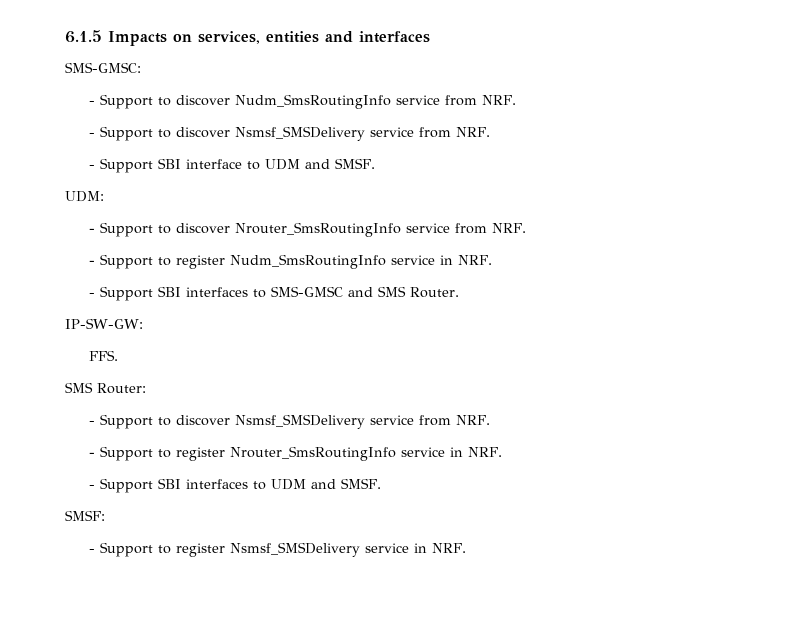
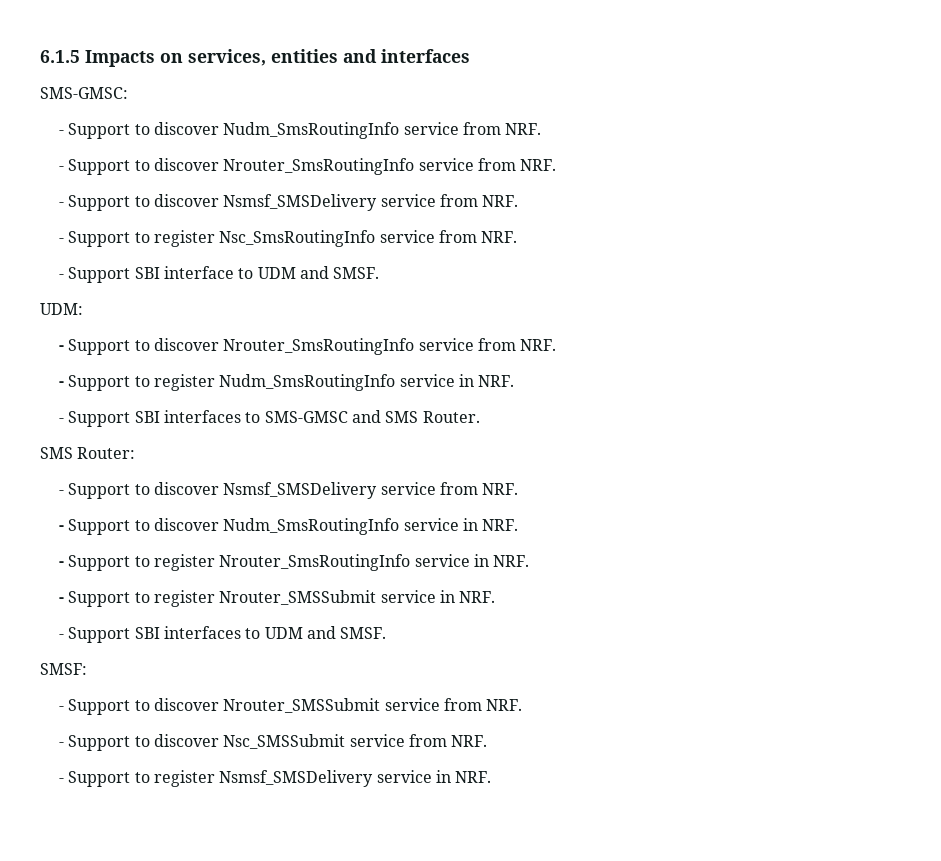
[89,126,491,141] // - Support to discover Nsmsf_SMSDelivery service from NRF. -> [59,158,557,175] [59,194,519,211] [59,230,518,247] // - Support to discover Nrouter_SmsRoutingInfo service from NRF. // - Support to discover Nsmsf_SMSDelivery service from NRF. // - Support to register Nsc_SmsRoutingInfo service from NRF.
[65,318,143,329] [89,350,119,361] // IP-SW-GW: // FFS. -> (480, 417) none
(491, 420) none -> [59,518,519,535] // - Support to discover Nudm_SmsRoutingInfo service in NRF.
(503, 452) none -> [59,590,496,607] // - Support to register Nrouter_SMSSubmit service in NRF.
(105, 515) none -> [59,698,523,715] [59,734,488,751] // - Support to discover Nrouter_SMSSubmit service from NRF. // - Support to discover Nsc_SMSSubmit service from NRF.

